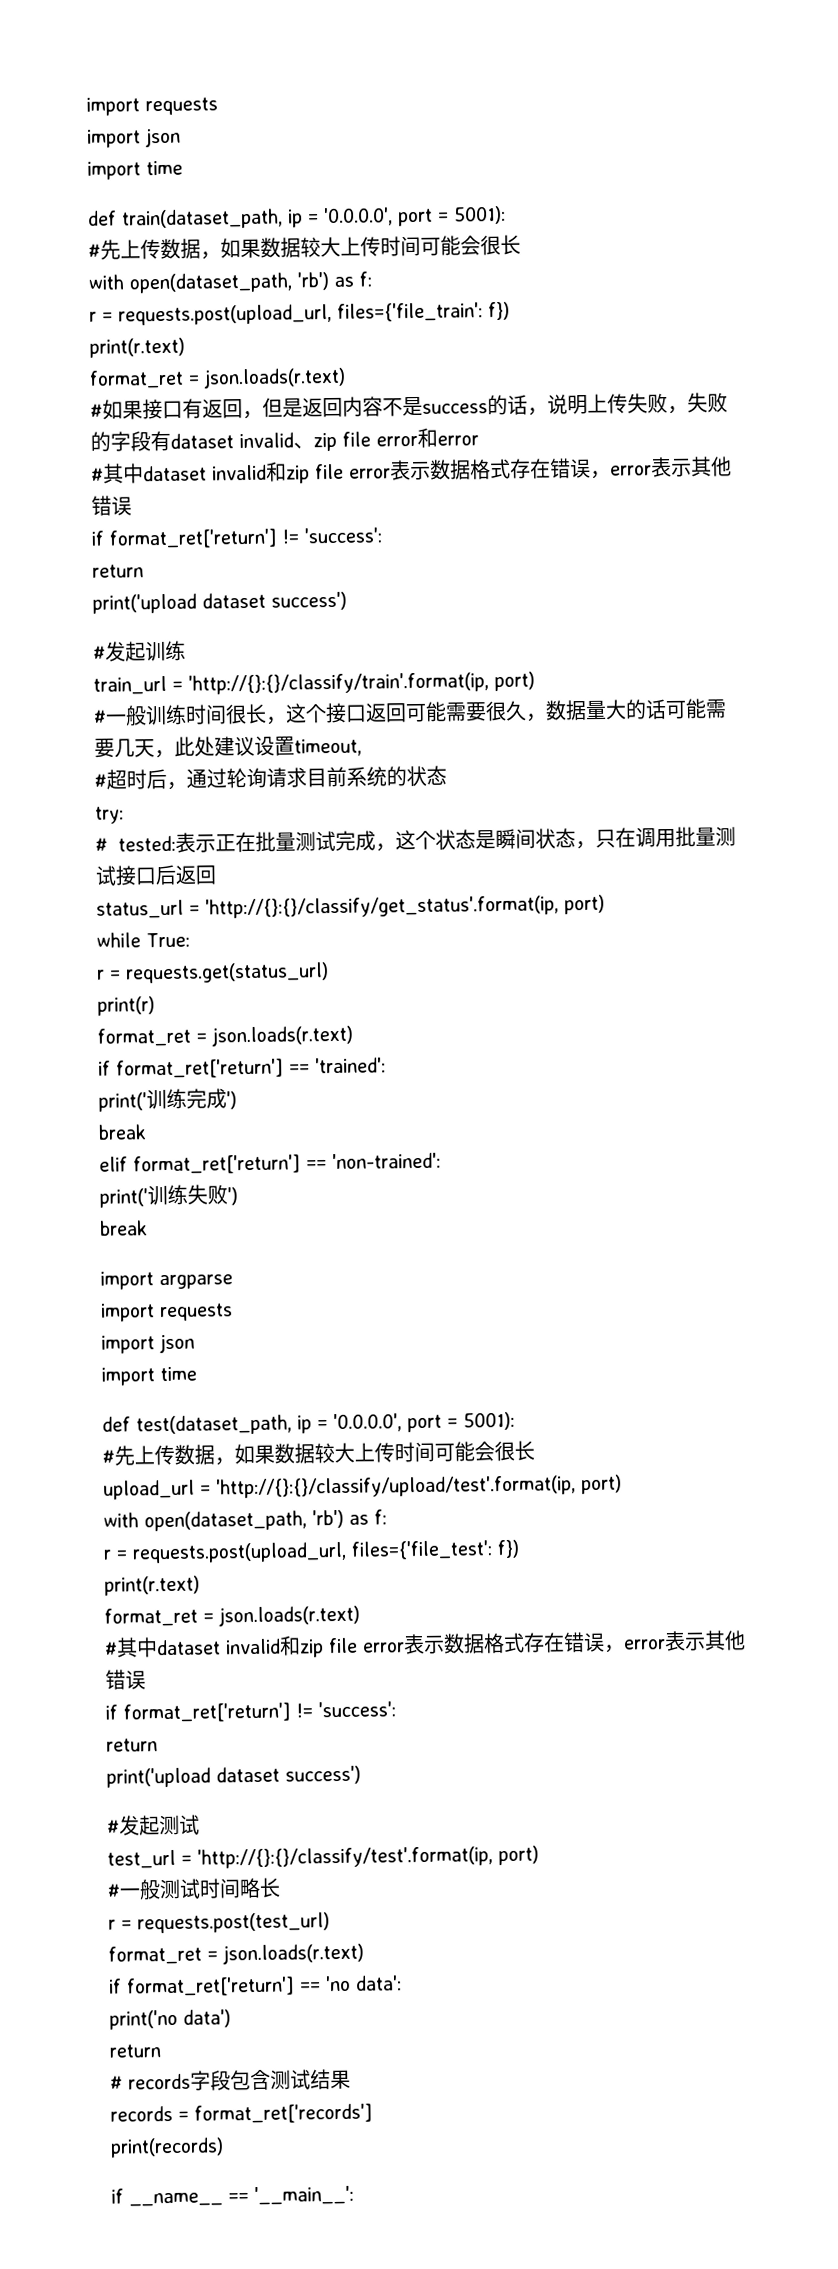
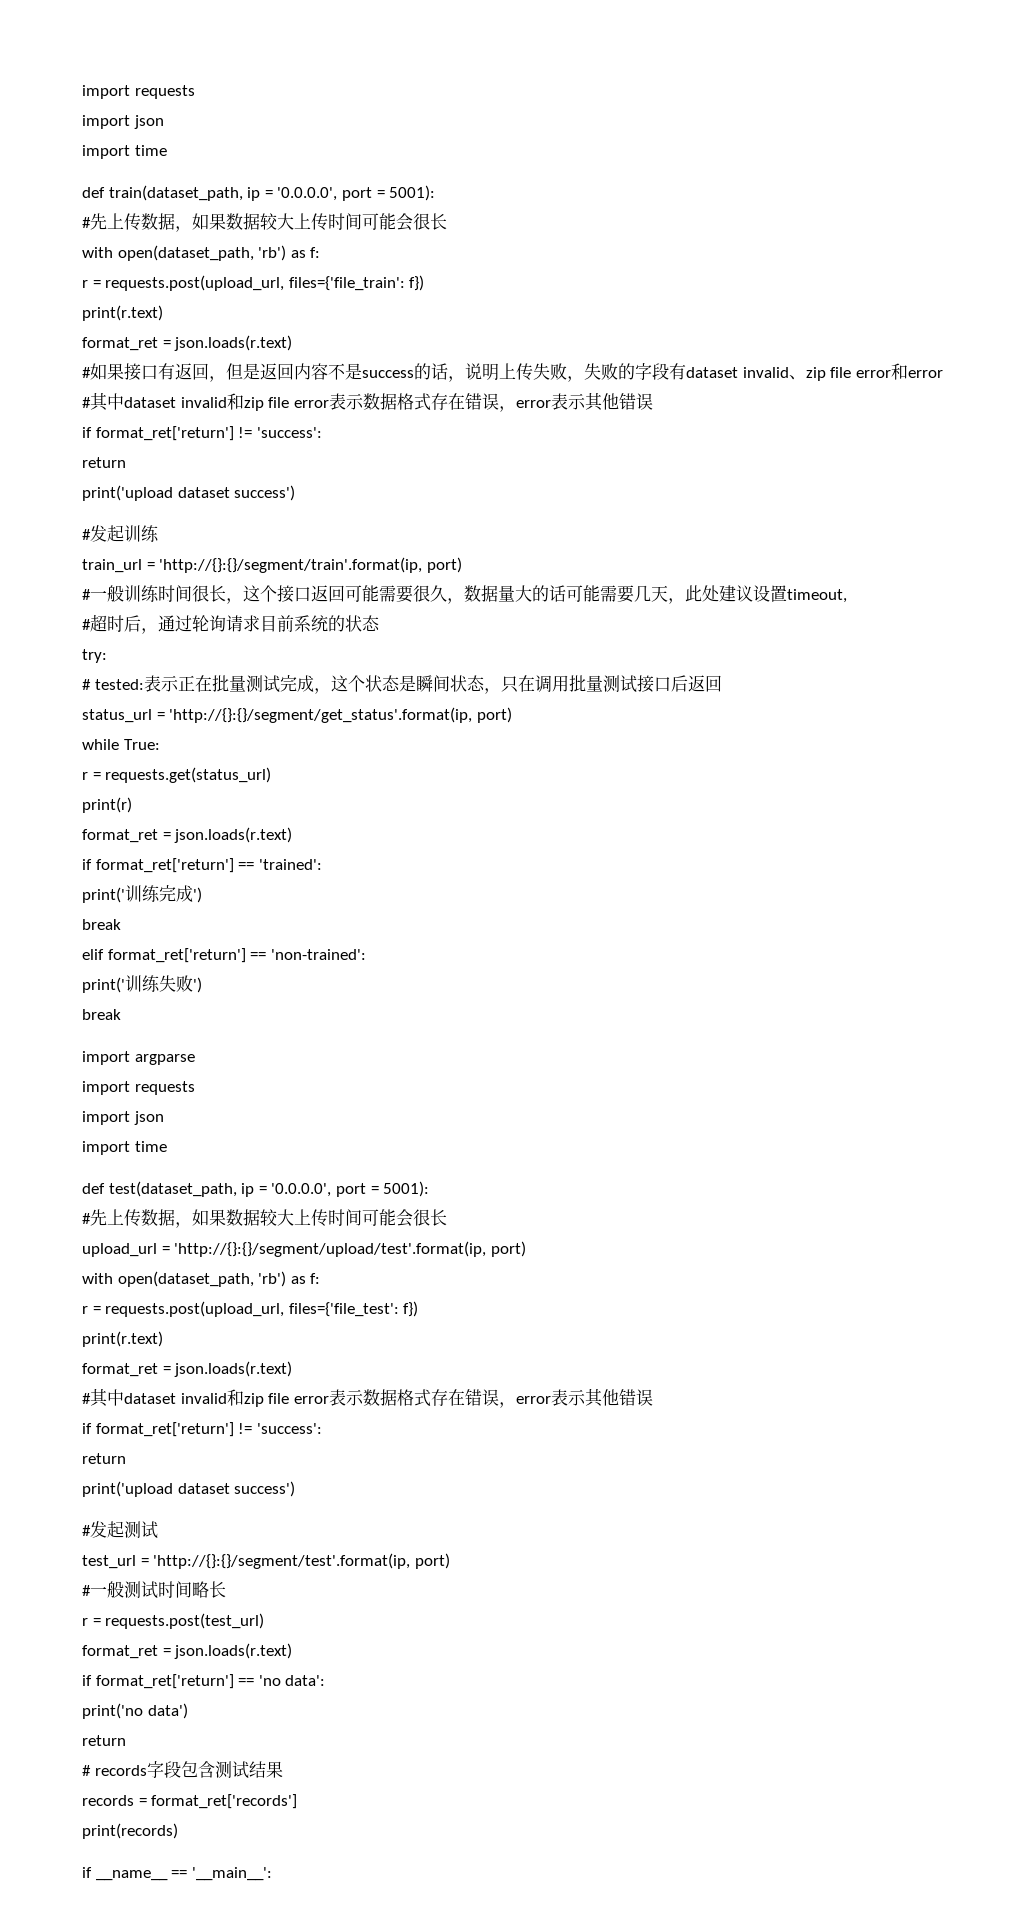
[188,672,489,695] 'http://{}:{}/classify/train'.format(ip, -> [159,557,423,573] 'http://{}:{}/segment/train'.format(ip,
[205,895,559,919] 'http://{}:{}/classify/get_status'.format(ip, -> [169,707,473,723] 'http://{}:{}/segment/get_status'.format(ip,
[216,1475,576,1499] 'http://{}:{}/classify/upload/test'.format(ip, -> [174,1241,487,1257] 'http://{}:{}/segment/upload/test'.format(ip,
[197,1846,493,1869] 'http://{}:{}/classify/test'.format(ip, -> [153,1553,411,1569] 'http://{}:{}/segment/test'.format(ip,

